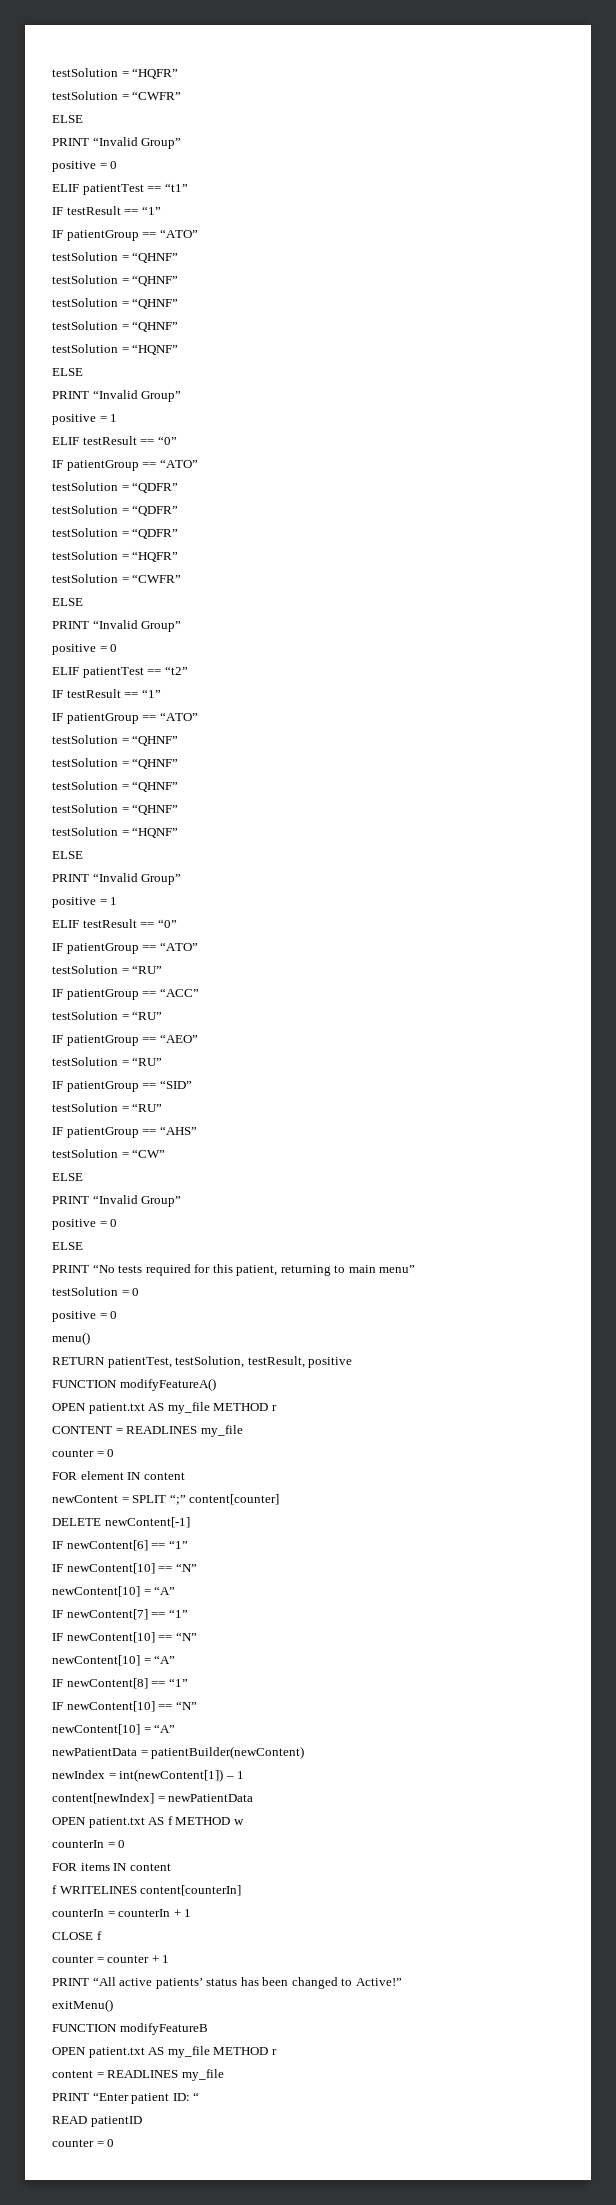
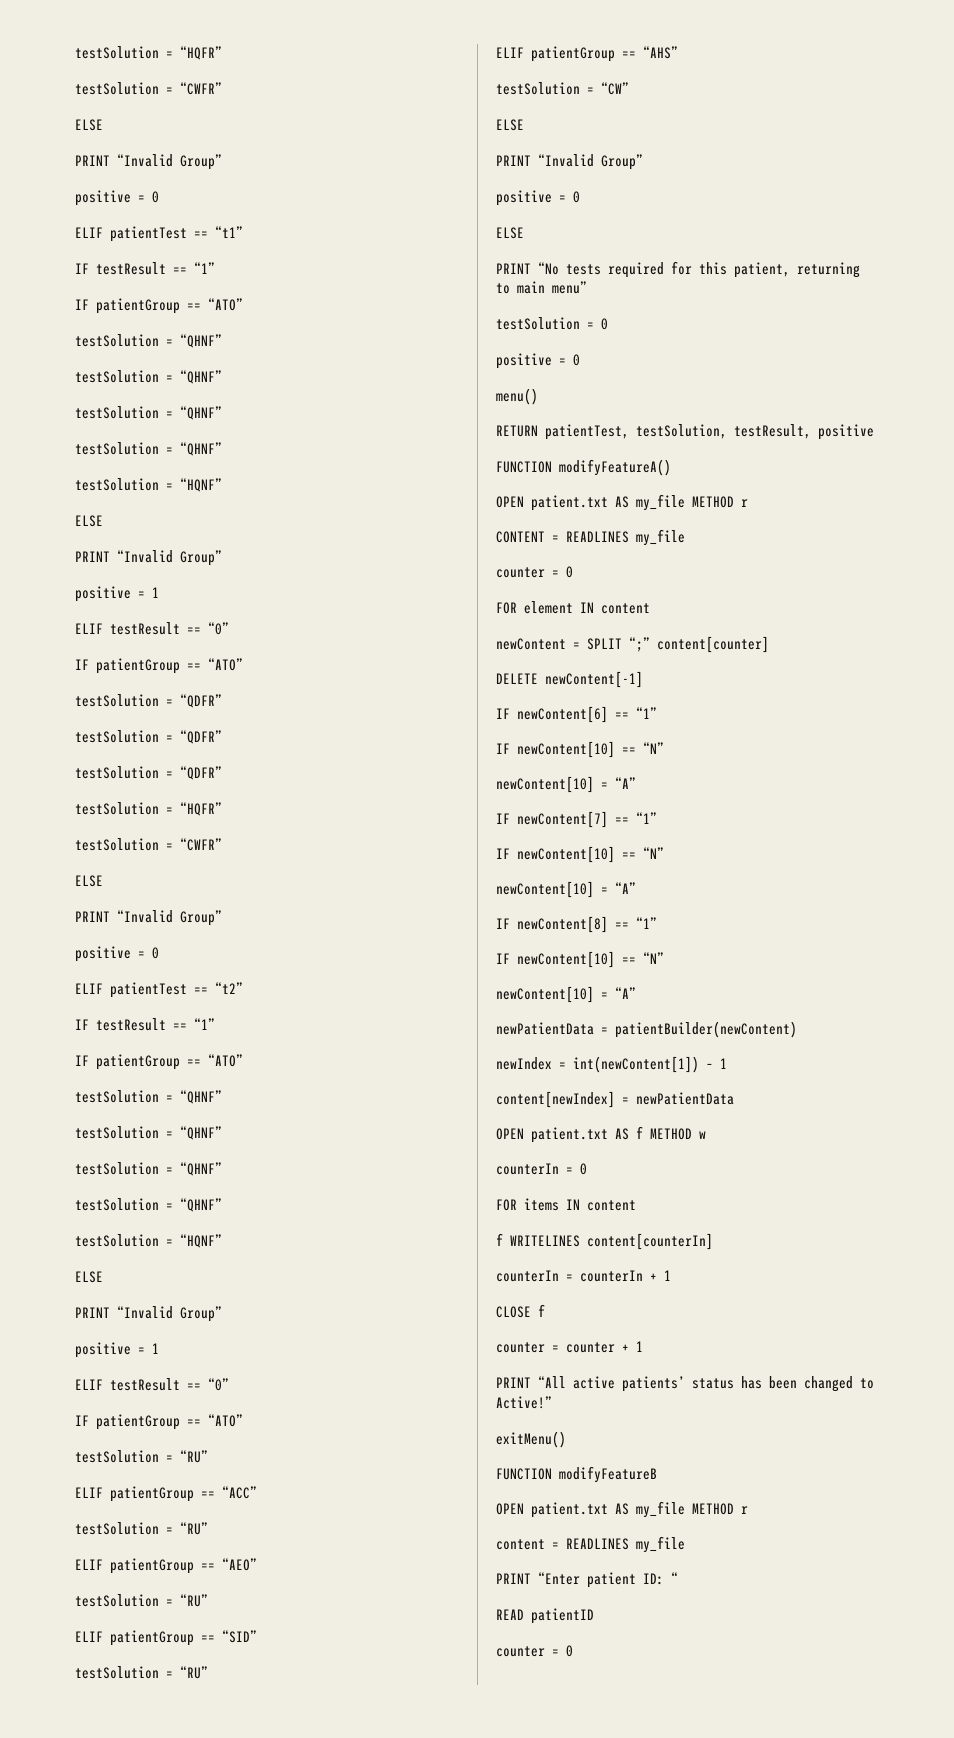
[52,989,63,997] IF -> [75,1487,103,1498] ELIF
[52,1035,63,1043] IF -> [75,1559,103,1570] ELIF
[52,1081,63,1089] IF -> [75,1631,103,1642] ELIF
[52,1127,63,1135] IF -> [496,47,524,58] ELIF

